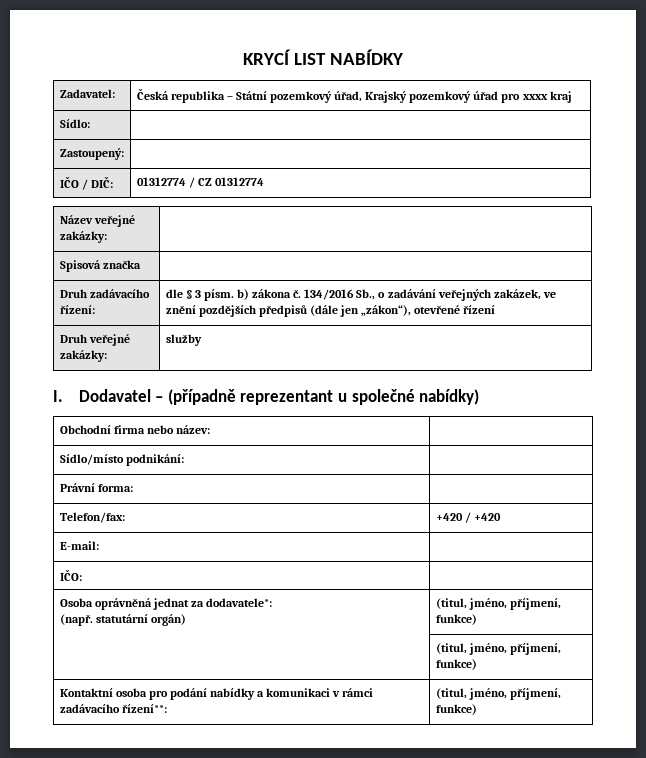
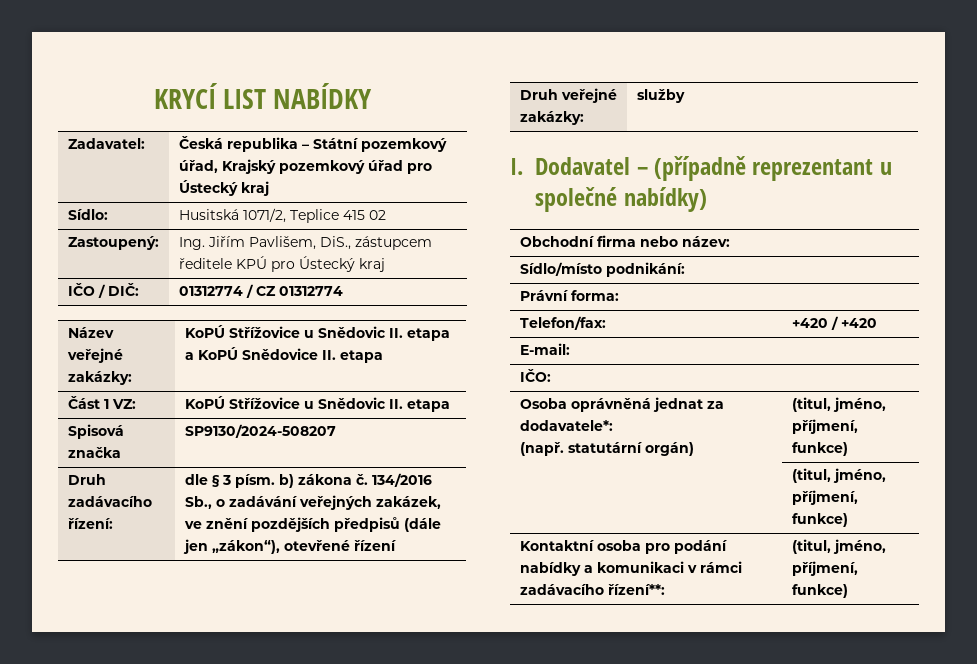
[522,94,548,100] xxxx -> [178,180,238,196] Ústecký
[59,148,124,160] // Zastoupený: | -> [178,208,386,223] [67,236,159,250] [178,236,432,250] [178,256,385,272] Husitská 1071/2, Teplice 415 02 // Zastoupený: | Ing. Jiřím Pavlišem, DiS., zástupcem ředitele KPÚ pro Ústecký kraj
(107, 237) none -> [184,325,450,341] [184,347,383,363] [67,396,136,409] [184,396,450,412] KoPÚ Střížovice u Snědovic II. etapa a KoPÚ Snědovice II. etapa // Část 1 VZ: | KoPÚ Střížovice u Snědovic II. etapa
(141, 264) none -> [184,424,336,438] SP9130/2024-508207

